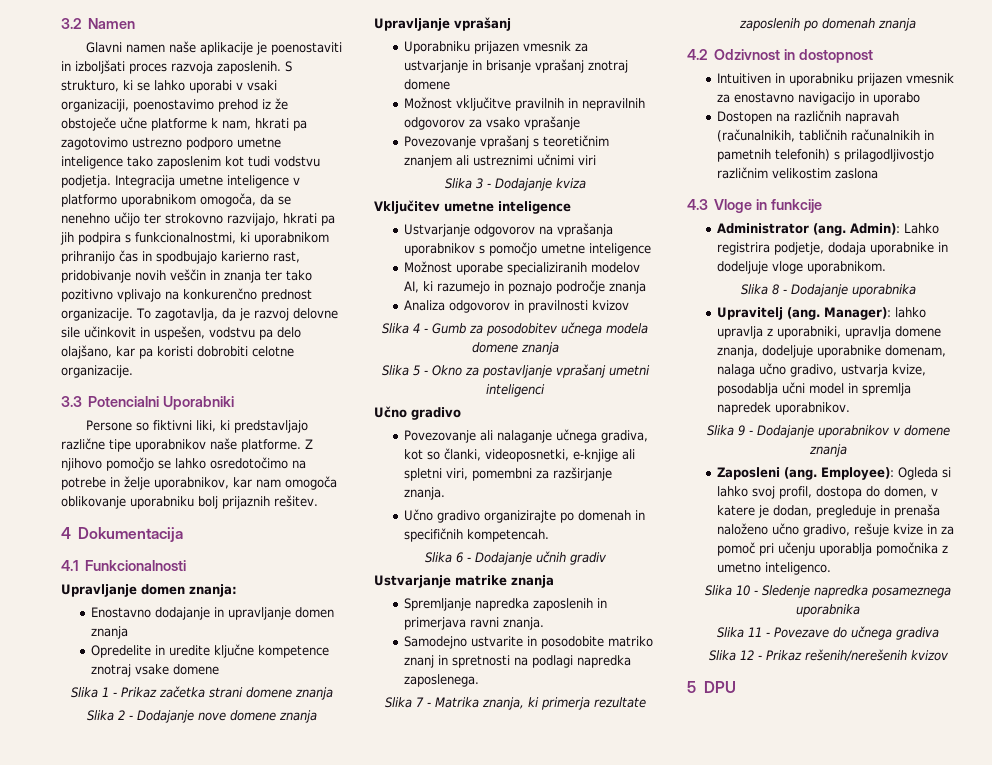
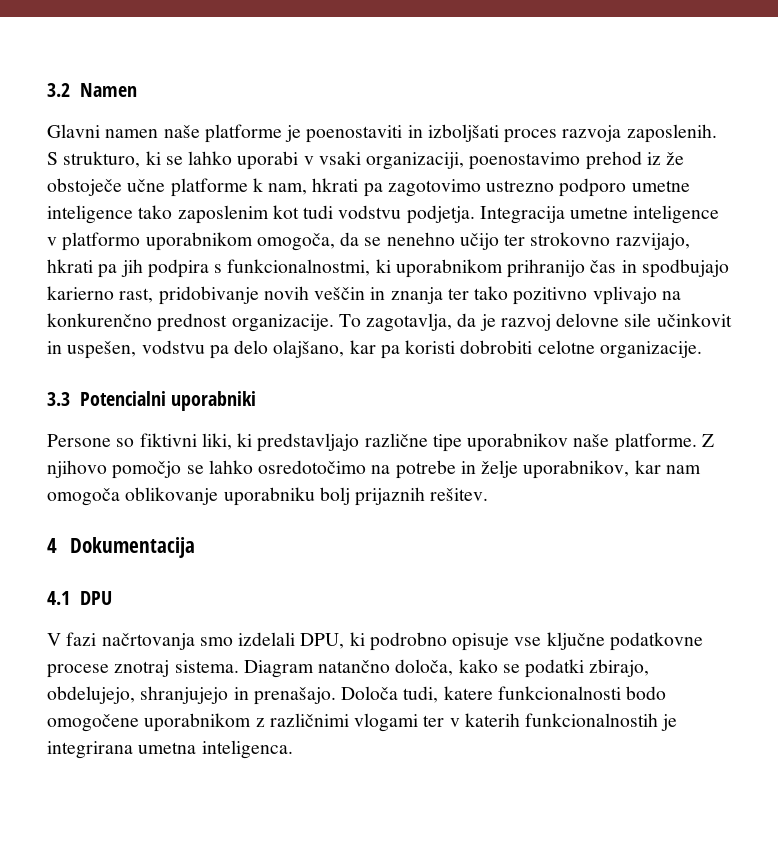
[200,42,254,55] aplikacije -> [204,124,282,143] platforme
[163,396,235,410] Uporabniki -> [171,391,257,411] uporabniki
[85,560,187,571] [61,584,237,597] [91,607,335,620] [91,626,129,639] [91,644,330,658] [91,664,220,677] [71,686,333,700] [87,710,317,723] [374,17,511,31] [404,41,589,54] [404,59,629,73] [404,79,451,90] [404,97,646,111] [404,116,581,130] [404,135,610,149] [404,154,597,168] [444,178,586,191] [374,200,571,214] [404,223,614,237] [404,242,652,256] [404,261,641,275] [404,280,647,294] [404,300,630,313] [382,322,648,336] [471,342,559,355] [381,364,650,378] [486,384,545,397] [374,406,461,420] [404,429,649,443] [404,448,636,462] [404,467,613,481] [404,487,446,500] [404,509,646,523] [404,528,550,542] [424,551,607,565] [374,575,554,588] [404,598,608,611] [404,617,545,630] [404,636,654,649] [404,655,632,668] [404,674,480,687] [384,697,646,710] [739,18,916,31] [687,49,874,63] [717,73,955,86] [717,92,921,105] [717,110,900,124] [717,129,935,142] [717,149,935,162] [717,167,879,179] [687,199,823,213] [717,223,940,236] [717,242,949,255] [717,261,887,274] [740,284,916,297] [717,307,927,320] [717,326,942,339] [717,345,947,358] [717,363,927,377] [717,382,912,396] [717,402,851,415] [706,425,950,438] [808,444,847,457] [717,467,952,480] [717,486,939,499] [717,504,941,518] [717,523,955,537] [717,542,949,556] [717,562,832,575] [705,585,951,598] [796,604,860,617] [717,626,939,640] [708,649,949,662] [687,681,736,693] Funkcionalnosti // Upravljanje domen znanja: // Enostavno dodajanje in upravljanje domen znanja // Opredelite in uredite ključne kompetence znotraj vsake domene // Slika 1 - Prikaz začetka strani domene znanja // Slika 2 - Dodajanje nove domene znanja // Upravljanje vprašanj // Uporabniku prijazen vmesnik za ustvarjanje in brisanje vprašanj znotraj domene // Možnost vključitve pravilnih in nepravilnih odgovorov za vsako vprašanje // Povezovanje vprašanj s teoretičnim znanjem ali ustreznimi učnimi viri // Slika 3 - Dodajanje kviza // Vključitev umetne inteligence // Ustvarjanje odgovorov na vprašanja uporabnikov s pomočjo umetne inteligence // Možnost uporabe specializiranih modelov AI, ki razumejo in poznajo področje znanja // Analiza odgovorov in pravilnosti kvizov // Slika 4 - Gumb za posodobitev učnega modela domene znanja // Slika 5 - Okno za postavljanje vprašanj umetni inteligenci // Učno gradivo // Povezovanje ali nalaganje učnega gradiva, kot so članki, videoposnetki, e-knjige ali spletni viri, pomembni za razširjanje znanja. // Učno gradivo organizirajte po domenah in specifičnih kompetencah. // Slika 6 - Dodajanje učnih gradiv // Ustvarjanje matrike znanja // Spremljanje napredka zaposlenih in primerjava ravni znanja. // Samodejno ustvarite in posodobite matriko znanj in spretnosti na podlagi napredka zaposlenega. // Slika 7 - Matrika znanja, ki primerja rezultate zaposlenih po domenah znanja // 4.2 Odzivnost in dostopnost // Intuitiven in uporabniku prijazen vmesnik za enostavno navigacijo in uporabo // Dostopen na različnih napravah (računalnikih, tabličnih računalnikih in pametnih telefonih) s prilagodljivostjo različnim velikostim zaslona // 4.3 Vloge in funkcije // Administrator (ang. Admin): Lahko registrira podjetje, dodaja uporabnike in dodeljuje vloge uporabnikom. // Slika 8 - Dodajanje uporabnika // Upravitelj (ang. Manager): lahko upravlja z uporabniki, upravlja domene znanja, dodeljuje uporabnike domenam, nalaga učno gradivo, ustvarja kvize, posodablja učni model in spremlja napredek uporabnikov. // Slika 9 - Dodajanje uporabnikov v domene znanja // Zaposleni (ang. Employee): Ogleda si lahko svoj profil, dostopa do domen, v katere je dodan, pregleduje in prenaša naloženo učno gradivo, rešuje kvize in za pomoč pri učenju uporablja pomočnika z umetno inteligenco. // Slika 10 - Sledenje napredka posameznega uporabnika // Slika 11 - Povezave do učnega gradiva // Slika 12 - Prikaz rešenih/nerešenih kvizov // 5 DPU -> [79,591,112,605] [47,632,703,651] [47,659,650,678] [47,686,667,705] [47,713,678,732] [47,740,293,759] DPU // V fazi načrtovanja smo izdelali DPU, ki podrobno opisuje vse ključne podatkovne procese znotraj sistema. Diagram natančno določa, kako se podatki zbirajo, obdelujejo, shranjujejo in prenašajo. Določa tudi, katere funkcionalnosti bodo omogočene uporabnikom z različnimi vlogami ter v katerih funkcionalnostih je integrirana umetna inteligenca.

